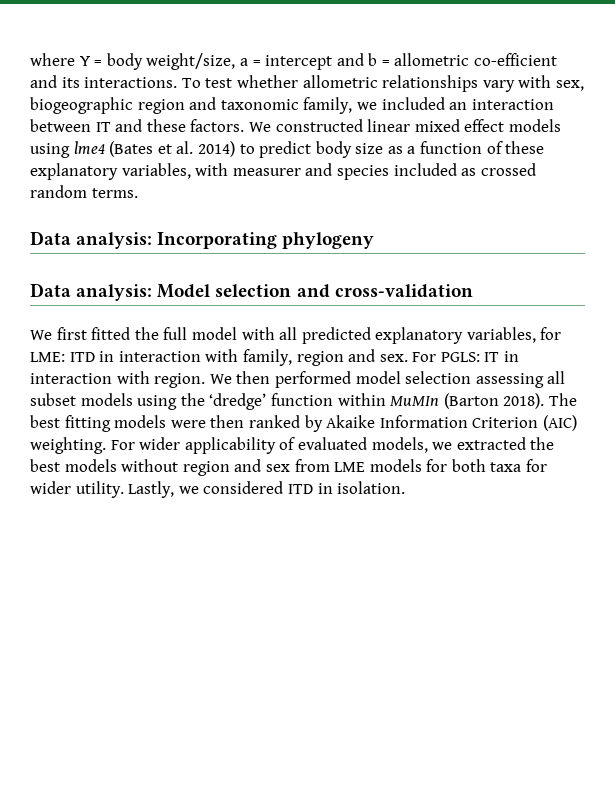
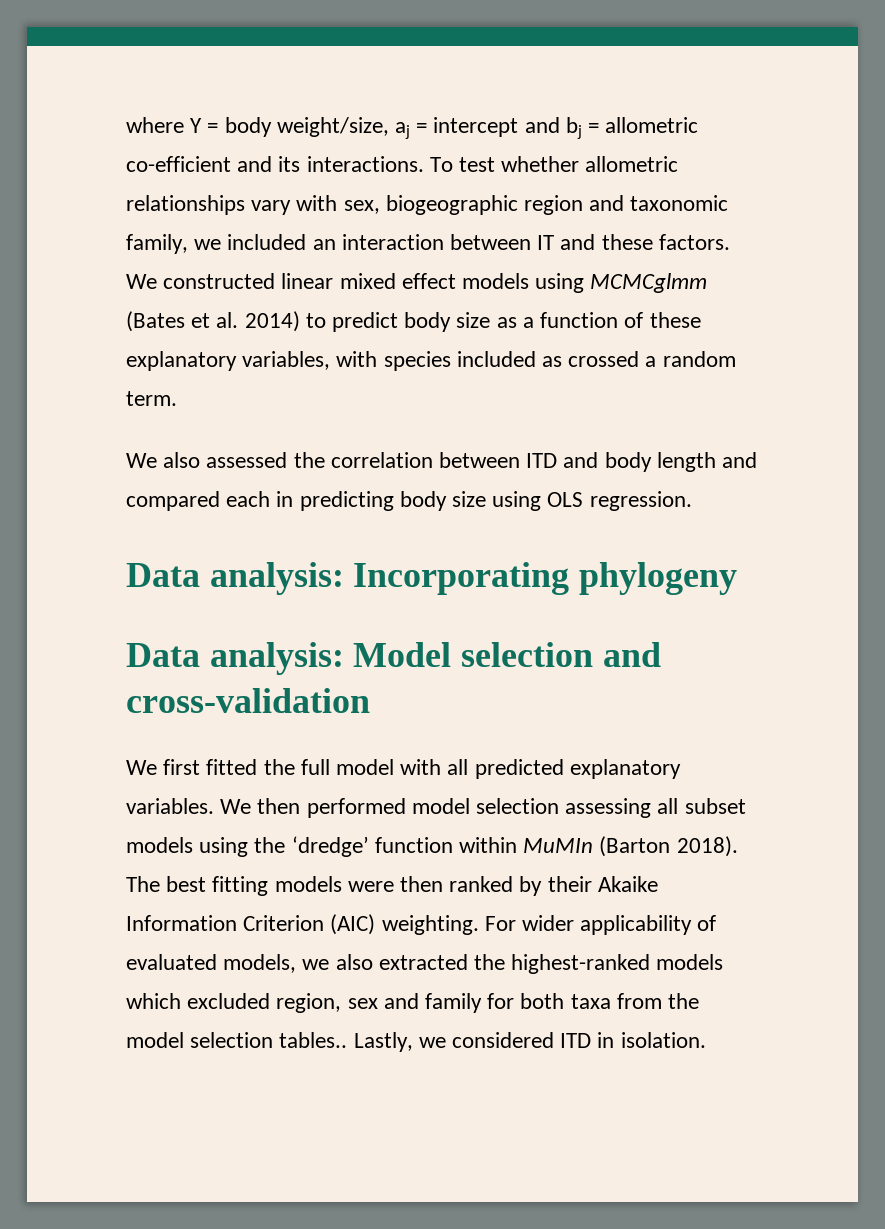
[239,58,248,66] a -> [395,122,411,139] aj
[368,53,378,66] b -> [565,117,582,139] bj
[73,141,105,155] lme4 -> [590,273,708,293] MCMCglmm
[232,163,333,176] measurer and -> (378, 359) none
[30,185,138,198] random terms. -> [645,351,736,367] [126,391,177,406] [126,452,758,472] [126,491,692,511] a random term. // We also assessed the correlation between ITD and body length and compared each in predicting body size using OLS regression.
[466,327,562,343] [30,349,520,366] [30,371,206,388] variables, for LME: ITD in interaction with family, region and sex. For PGLS: IT in interaction with region. -> [126,798,214,814] variables.
(323, 423) none -> [547,876,592,892] their
(453, 446) none -> [335,954,373,970] also
[30,459,548,476] [30,481,124,498] best models without region and sex from LME models for both taxa for wider utility. -> [511,954,724,974] [126,993,700,1013] [126,1032,348,1048] highest-ranked models which excluded region, sex and family for both taxa from the model selection tables..

